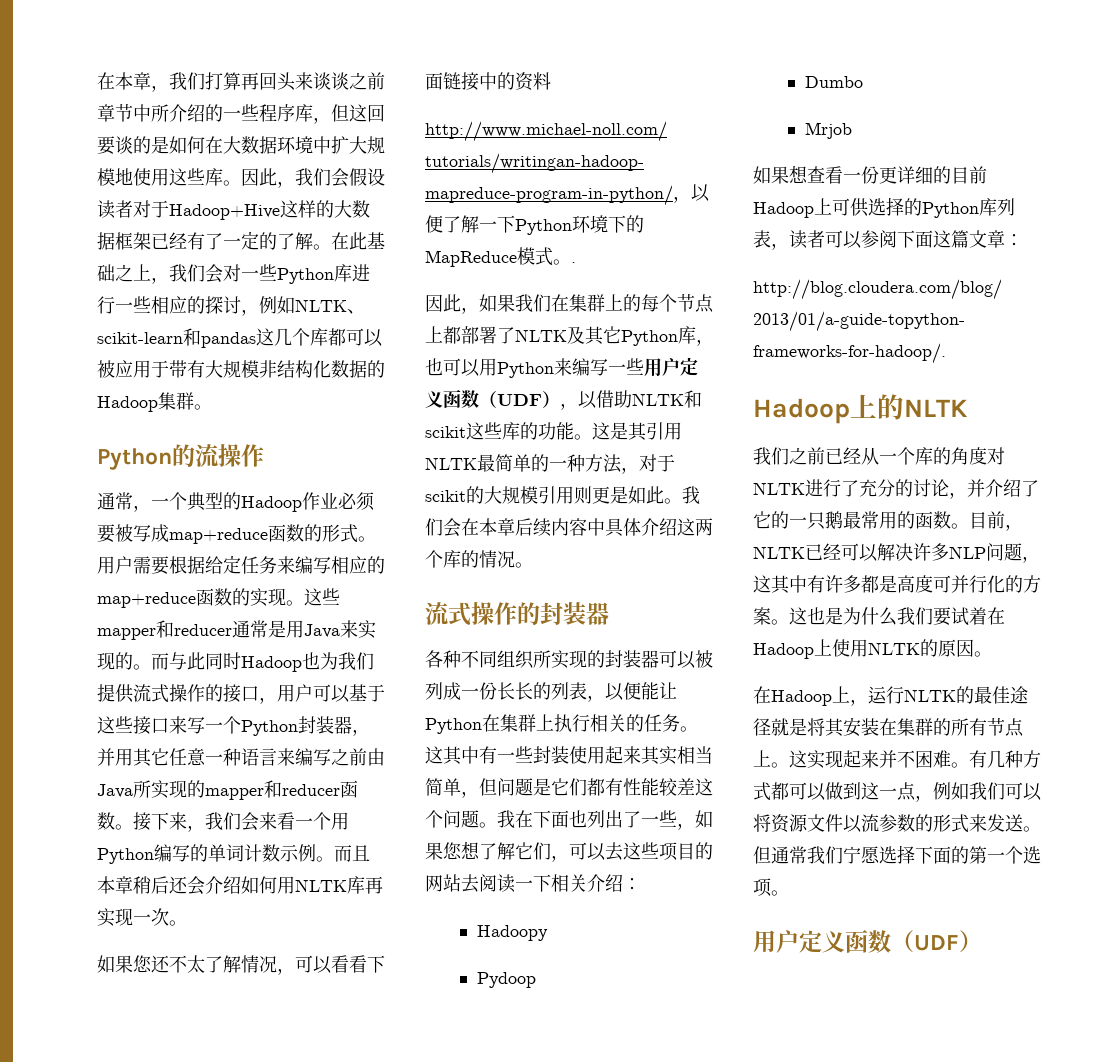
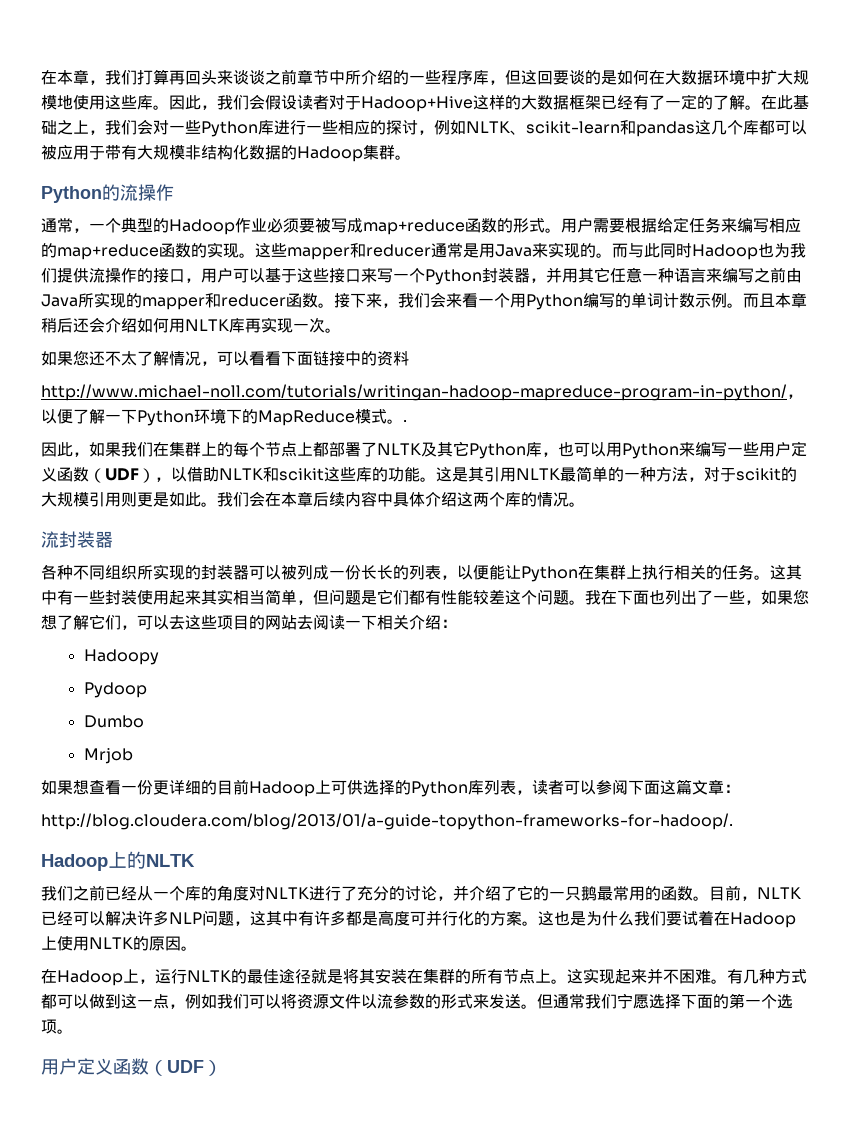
[151,684,169,703] 式 -> (105, 275) none
[448,602,540,626] 式操作的 -> (59, 539) none

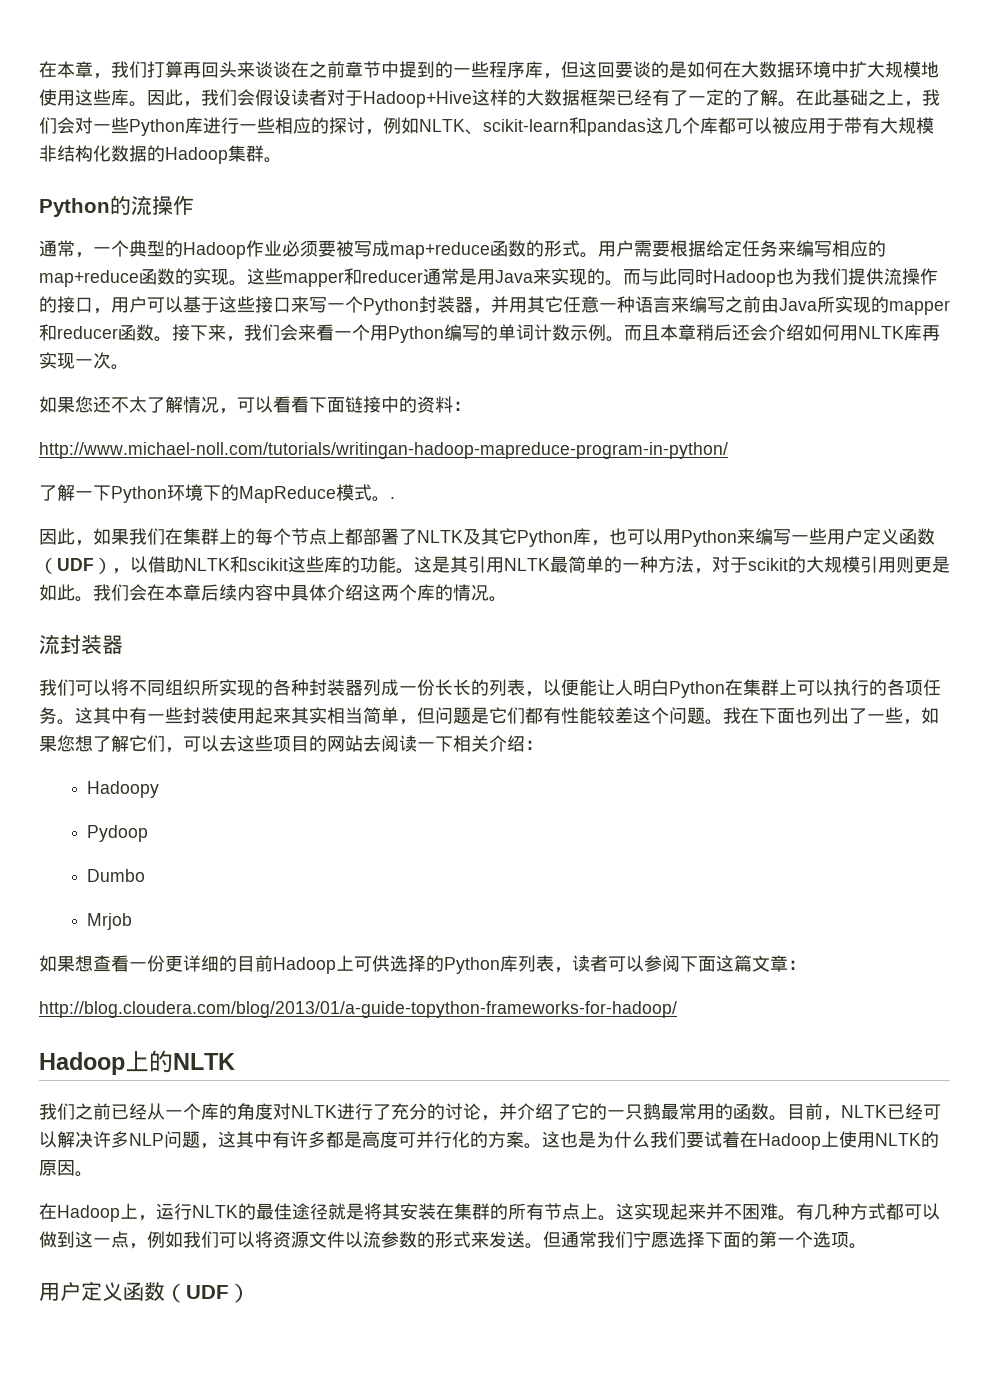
(265, 77) none -> [291,61,309,78] 在
[345,70,393,85] 所介绍 -> [399,61,435,78] 提到
(409, 358) none -> [453,401,471,411] ：
[787,394,803,399] [41,409,73,424] ，以便 -> (728, 450) //
[41,564,73,580] 各种 -> [39,679,129,696] 我们可以将
[201,565,297,580] 封装器可以被 -> [273,679,363,696] 各种封装器
(521, 572) none -> [615,679,669,696] 人明白
[642,565,722,580] 执行相关的 -> [797,679,923,696] 可以执行的各项
[41,813,733,830] http://blog.cloudera.com/blog/2013/01/a-guide-topython-frameworks-for-hadoop/. -> [39,1001,677,1018] http://blog.cloudera.com/blog/2013/01/a-guide-topython-frameworks-for-hadoop/

